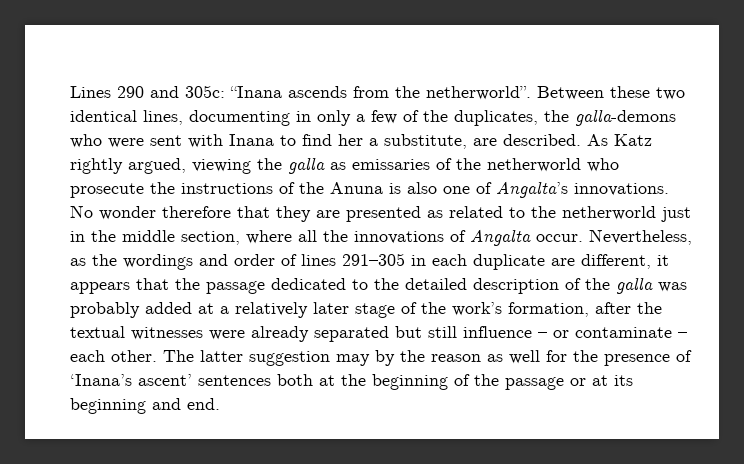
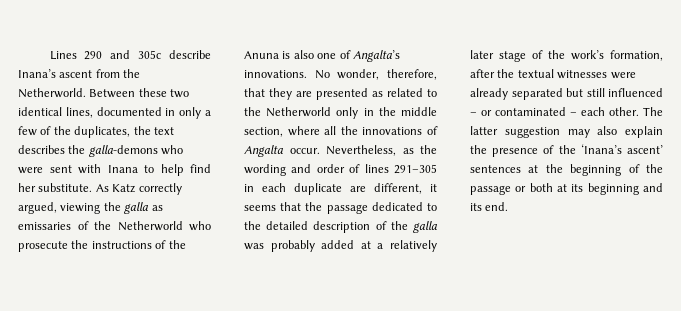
[185,85,347,98] 305c: “Inana ascends -> [138,50,211,59] [18,69,93,78] 305c describe Inana’s ascent
[426,86,531,100] netherworld”. -> [18,88,86,98] Netherworld.
[189,110,290,126] documenting -> [96,107,162,116] documented
(569, 116) none -> [153,127,174,135] [18,145,86,154] text describes the
(296, 140) none -> [160,164,184,176] help
[369,134,581,149] a substitute, are described. -> [38,183,93,192] substitute.
[70,158,123,174] rightly -> [138,183,182,195] correctly
[487,158,581,172] netherworld -> [117,221,183,231] Netherworld
[99,206,231,220] wonder therefore -> [337,69,437,80] wonder, therefore,
[562,206,691,222] netherworld just -> [266,107,359,119] Netherworld only
[123,254,193,270] wordings -> [244,164,286,176] wording
[70,282,130,294] appears -> [244,205,276,211] seems
[463,326,532,338] influence -> [608,88,663,97] influenced
[575,327,672,338] contaminate -> [495,107,566,116] contaminated
[375,350,567,366] by the reason as well for -> [597,126,663,138] also explain
(692, 356) none -> [558,145,576,154] the
[277,374,313,386] both -> (521, 169) none
(586, 382) none -> [529,183,553,192] both
(181, 404) none -> [470,203,482,211] its

